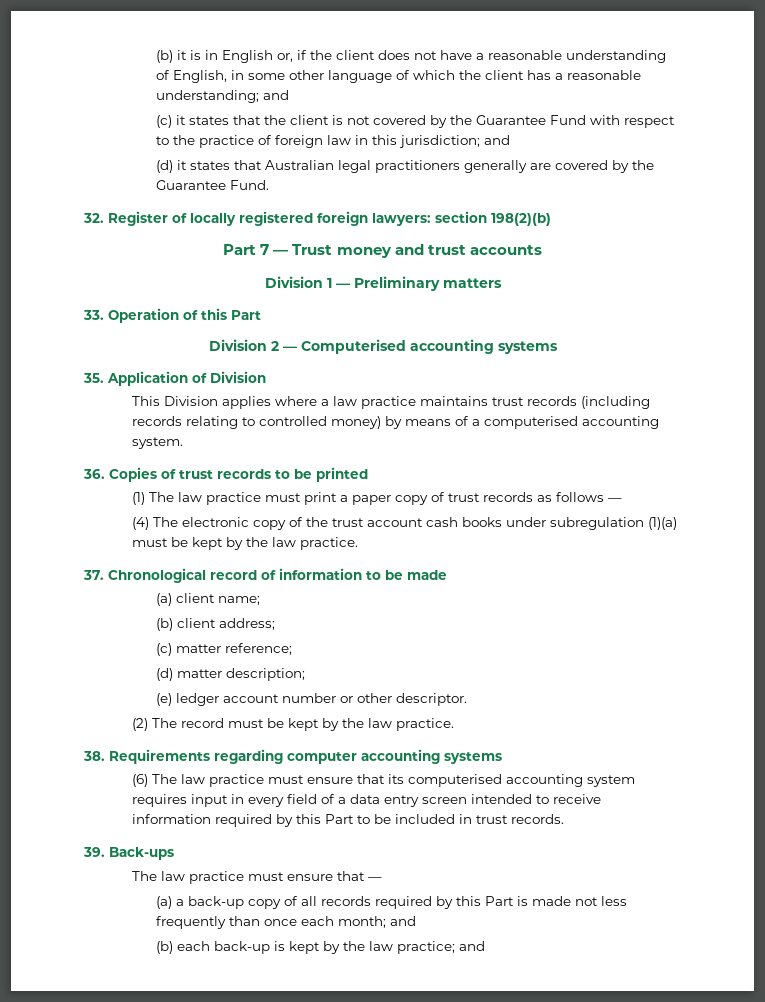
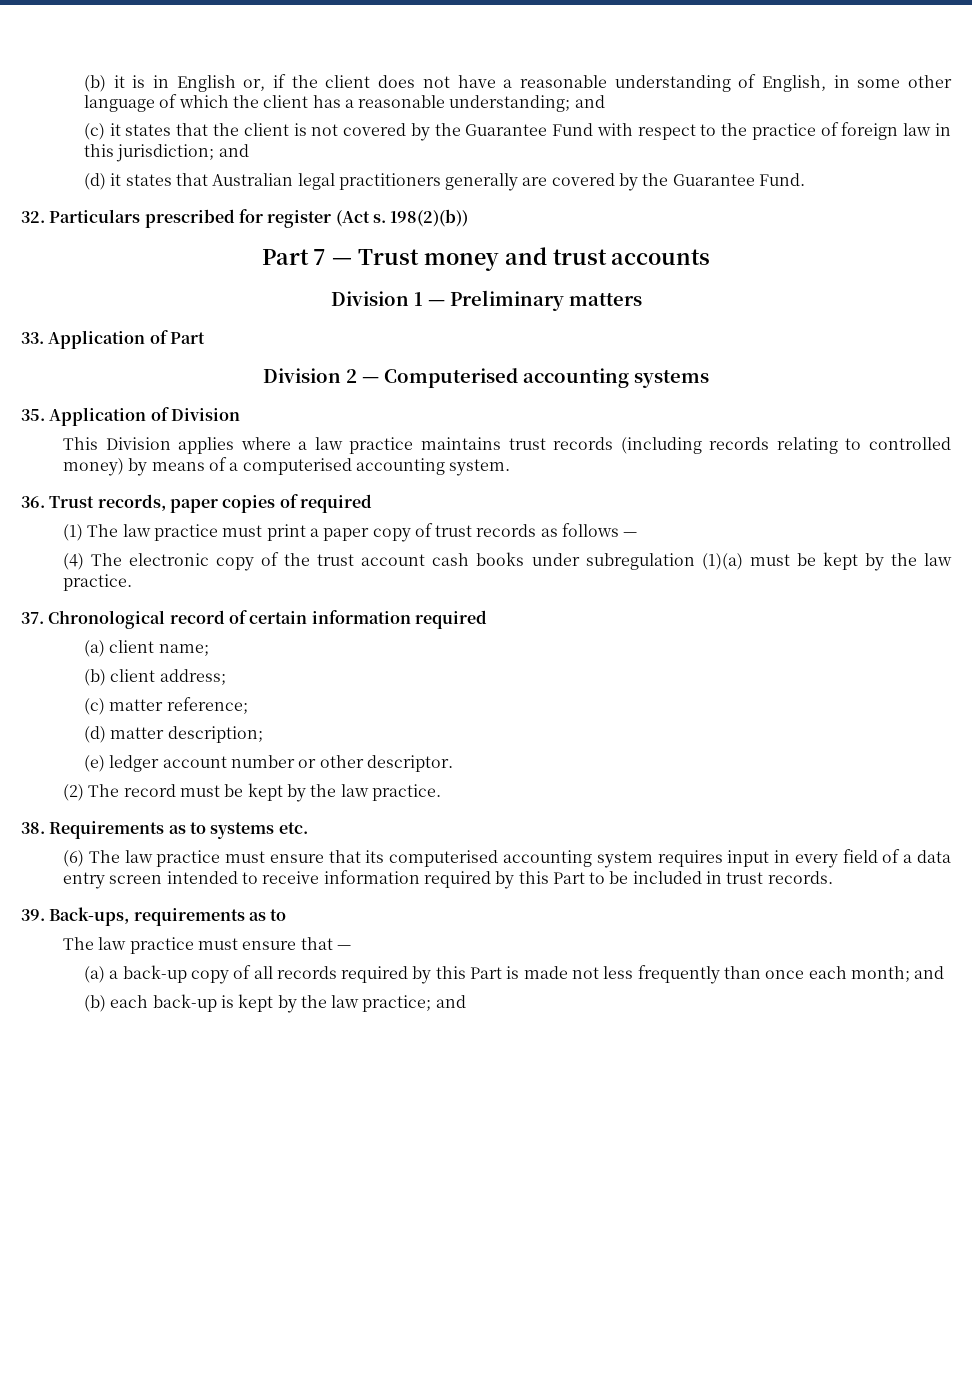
[108,211,551,226] Register of locally registered foreign lawyers: section 198(2)(b) -> [49,209,469,228] Particulars prescribed for register (Act s. 198(2)(b))
[108,308,227,323] Operation of this -> [48,330,168,349] Application of
[109,467,368,482] Copies of trust records to be printed -> [49,494,372,513] Trust records, paper copies of required
[279,568,447,580] information to be made -> [249,610,487,629] certain information required
[214,749,502,764] regarding computer accounting systems -> [168,822,308,839] as to systems etc.
[109,847,174,860] Back-ups -> [49,907,287,926] Back-ups, requirements as to

